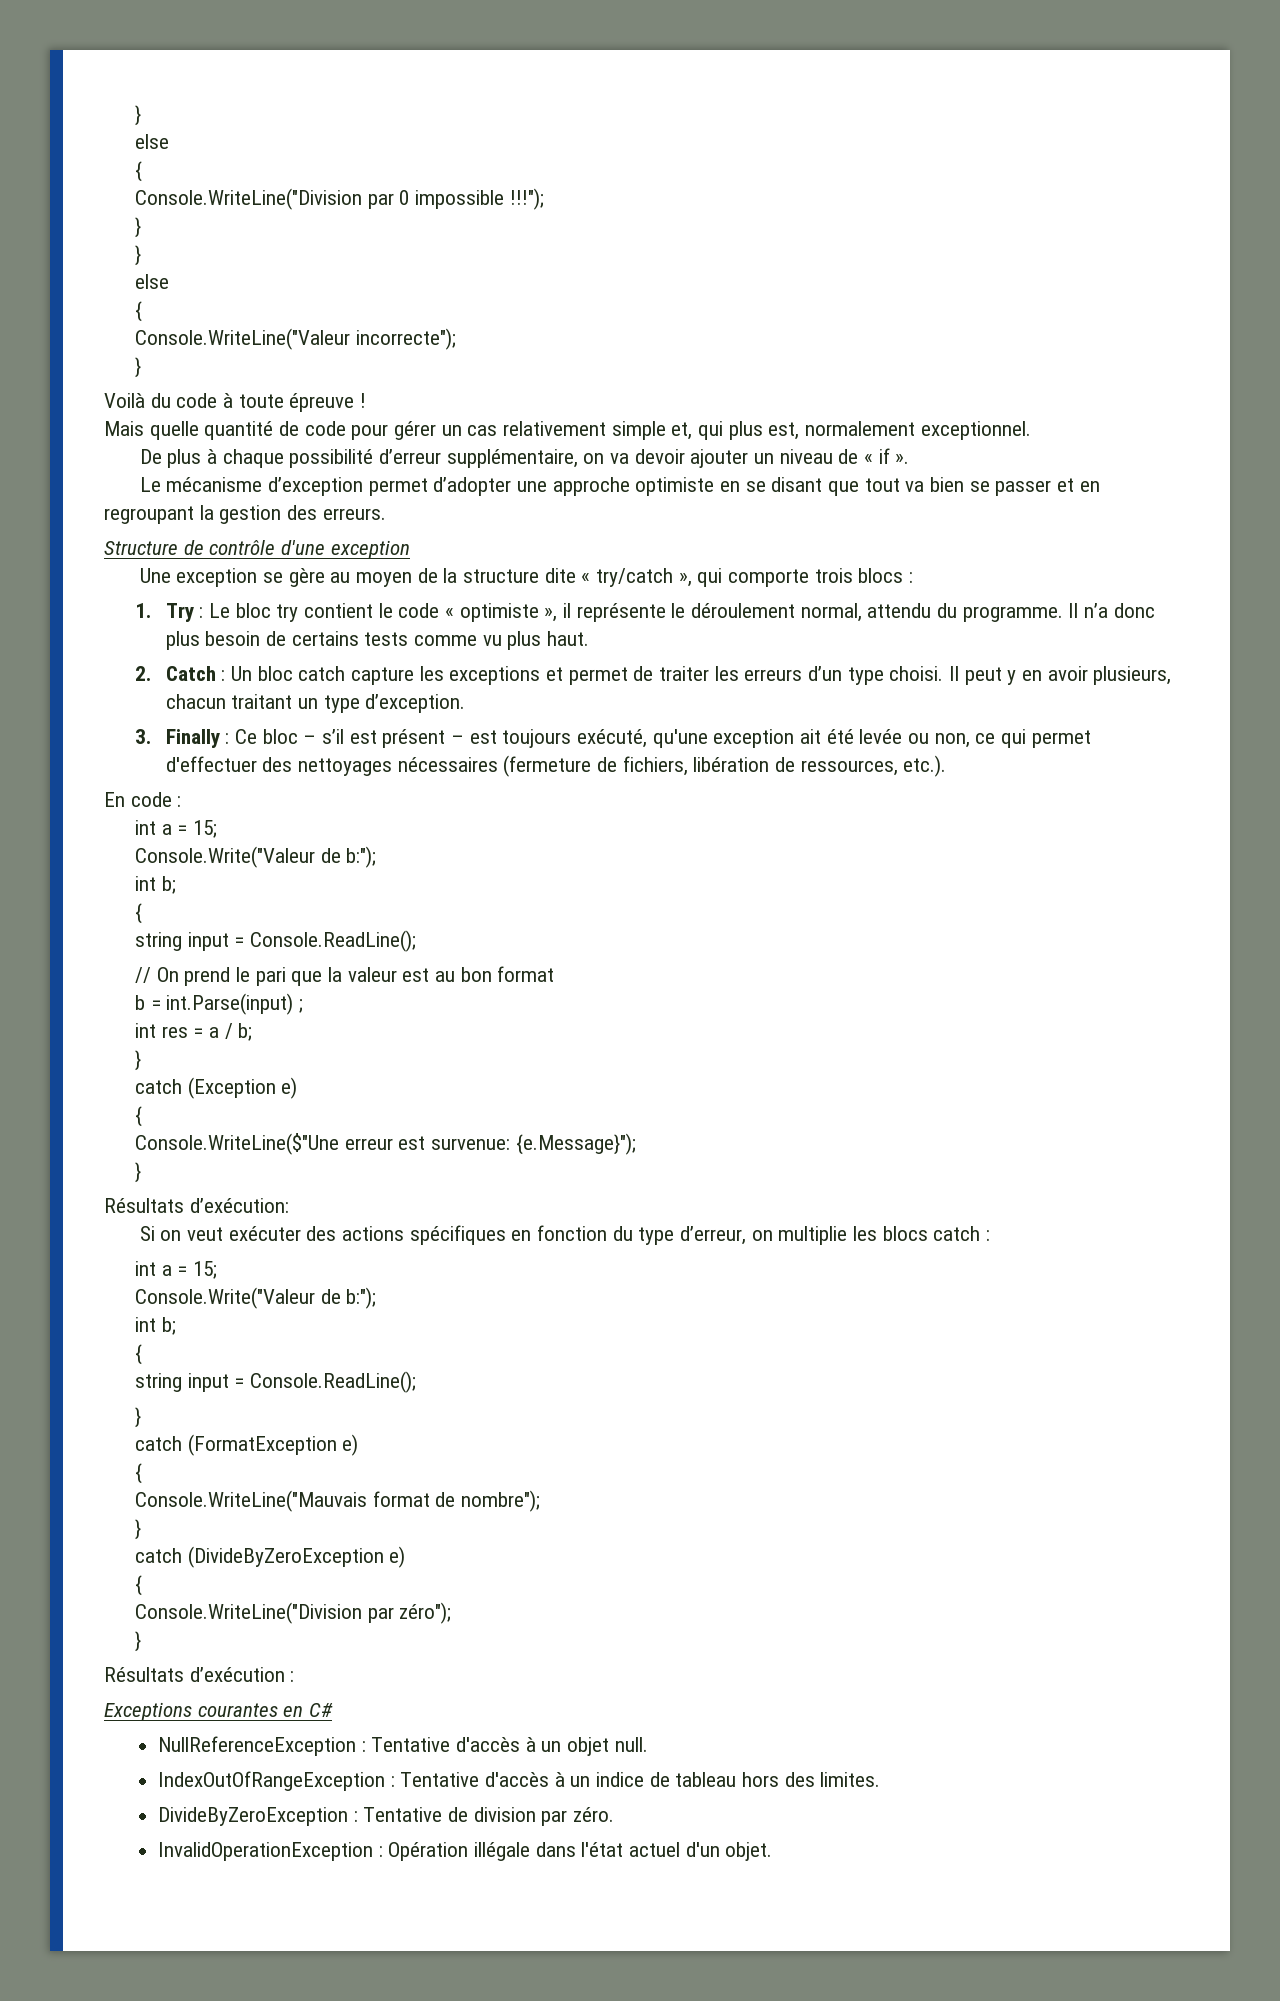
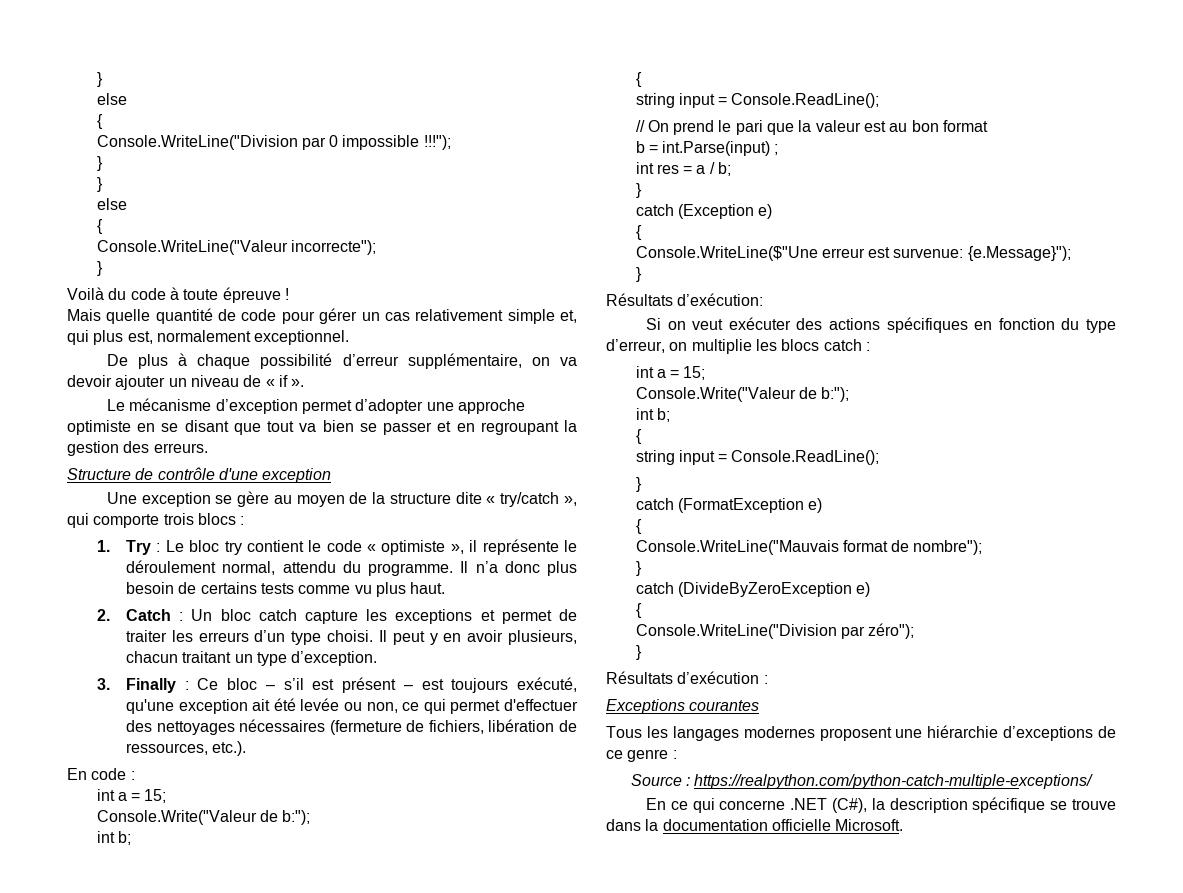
[283,1703,334,1717] [157,1736,648,1756] [157,1771,881,1791] [157,1807,614,1826] [157,1842,773,1861] en C# // NullReferenceException : Tentative d'accès à un objet null. // IndexOutOfRangeException : Tentative d'accès à un indice de tableau hors des limites. // DivideByZeroException : Tentative de division par zéro. // InvalidOperationException : Opération illégale dans l'état actuel d'un objet. -> [606,725,1116,741] [606,749,677,762] [630,774,1094,789] [645,797,1117,813] [606,819,904,831] // Tous les langages modernes proposent une hiérarchie d’exceptions de ce genre : // Source : https://realpython.com/python-catch-multiple-exceptions/ // En ce qui concerne .NET (C#), la description spécifique se trouve dans la documentation officielle Microsoft.

